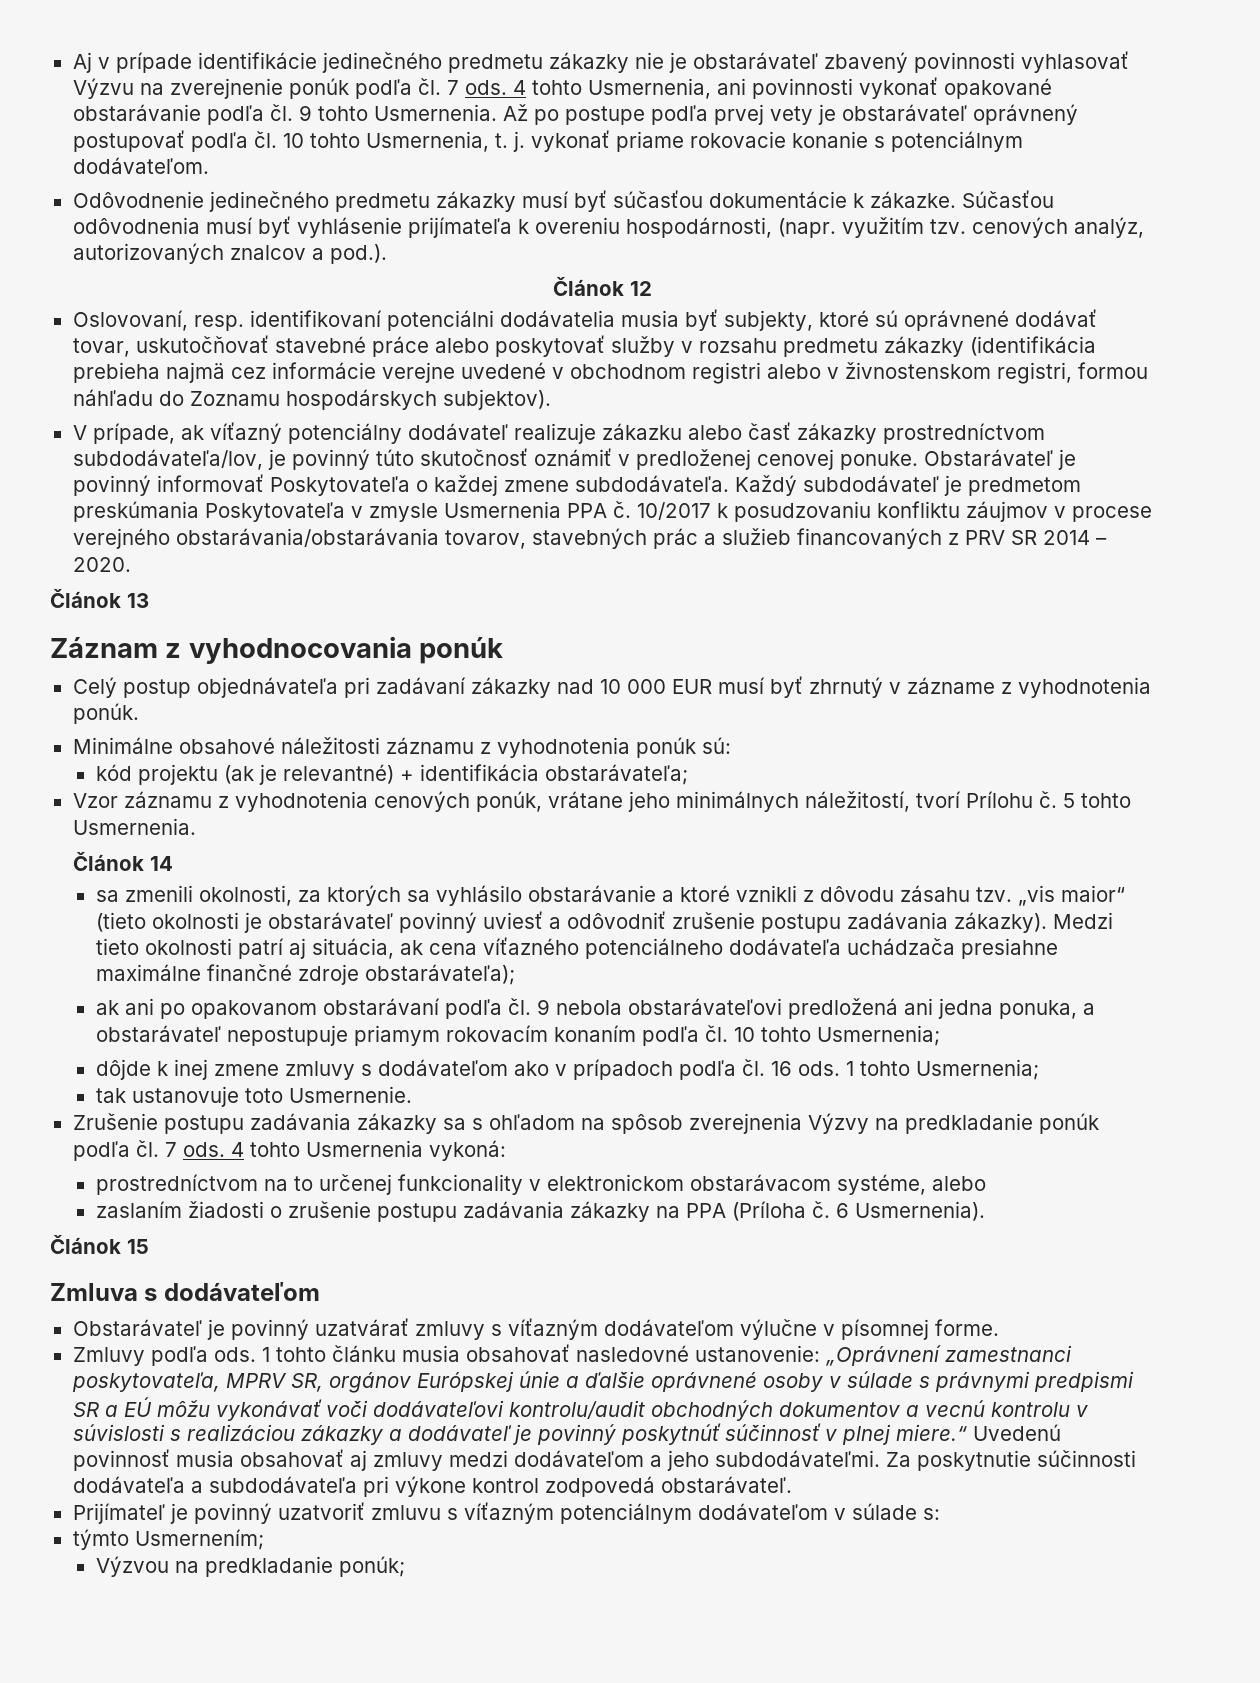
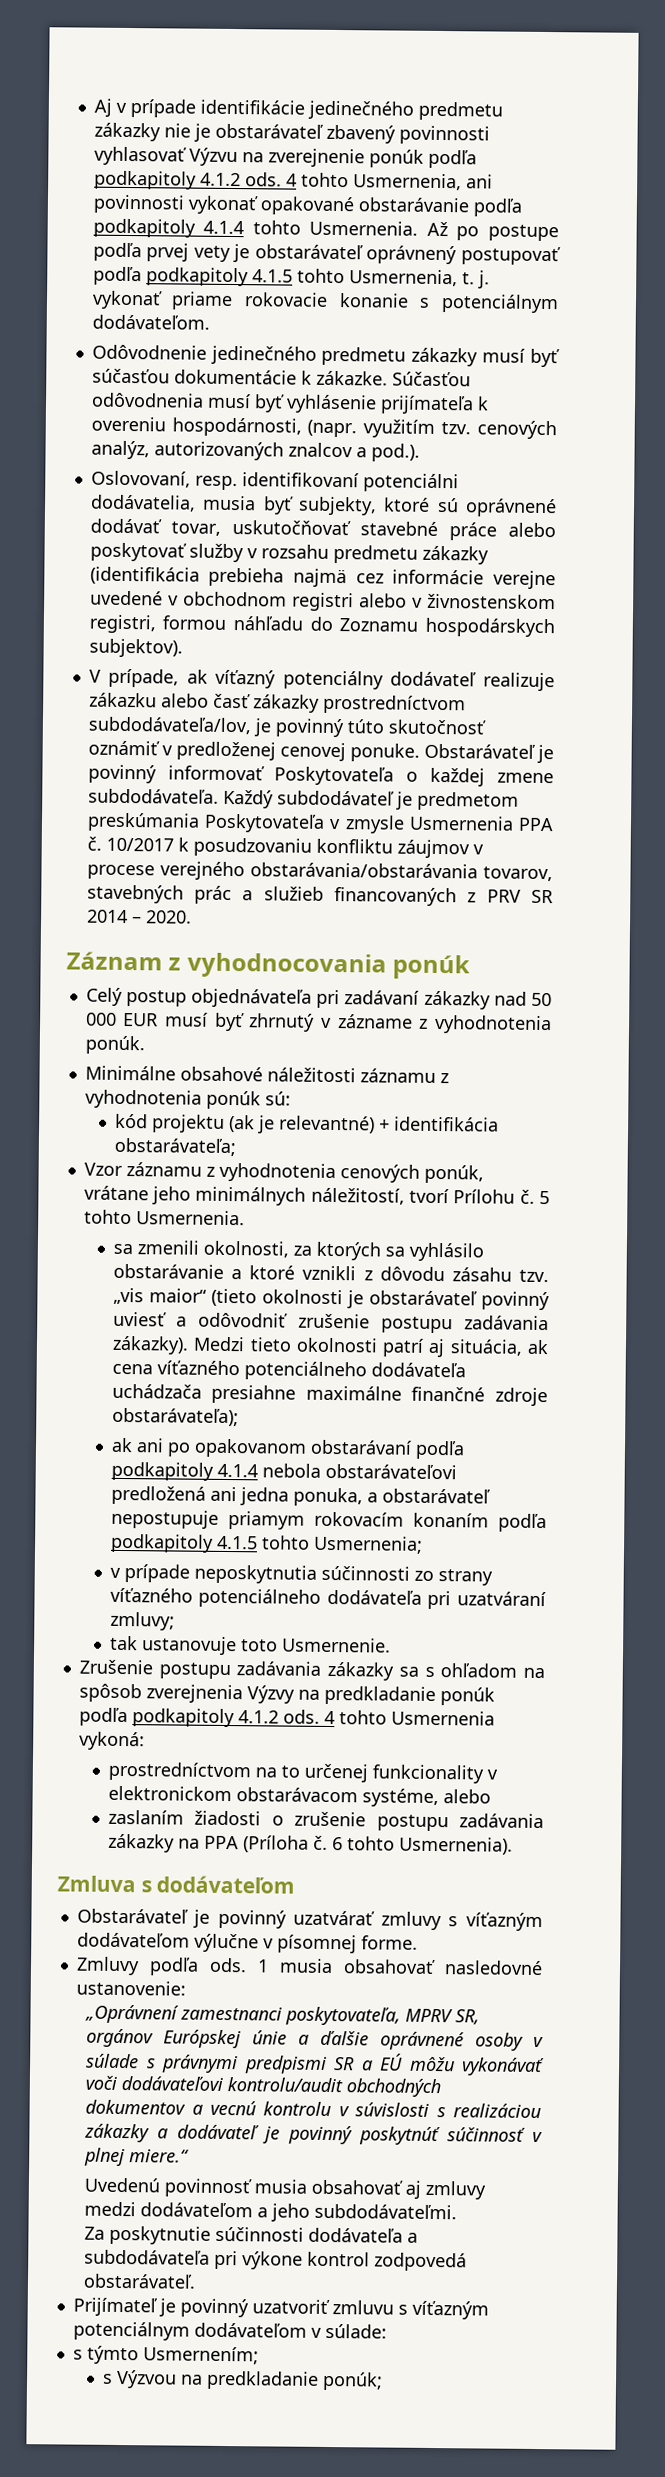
[417,78,459,95] čl. 7 -> [93,170,241,190] podkapitoly 4.1.2
[269,104,312,121] čl. 9 -> [92,218,245,238] podkapitoly 4.1.4
[253,131,304,148] čl. 10 -> [145,267,293,287] podkapitoly 4.1.5
[553,276,652,296] // Článok 12 -> (420, 452) none
[499,310,615,327] dodávatelia -> [89,494,196,512] dodávatelia,
[50,588,149,608] // Článok 13 -> (192, 917) none
[599,679,621,694] 10 -> [531,992,552,1007] 50
[73,851,174,871] // Článok 14 -> (245, 1218) none
[507,998,550,1015] čl. 9 -> [110,1461,258,1481] podkapitoly 4.1.4
[704,1025,940,1046] [95,1059,1039,1080] čl. 10 tohto Usmernenia; // dôjde k inej zmene zmluvy s dodávateľom ako v prípadoch podľa čl. 16 ods. 1 tohto Usmernenia; -> [109,1533,423,1554] [109,1564,493,1586] [109,1587,546,1610] [109,1611,175,1631] podkapitoly 4.1.5 tohto Usmernenia; // v prípade neposkytnutia súčinnosti zo strany víťazného potenciálneho dodávateľa pri uzatváraní zmluvy;
[135,1140,177,1157] čl. 7 -> [131,1708,279,1728] podkapitoly 4.1.2
(849, 1210) none -> [346,1836,395,1851] tohto
[50,1234,149,1254] // Článok 15 -> (513, 1845) none
[275,1345,396,1362] tohto článku -> (269, 1966) none
(820, 1353) none -> (186, 1988) //
(967, 1432) none -> (190, 2156) //
(880, 1458) none -> (458, 2211) //
[851,1503,940,1520] súlade s: // -> [324,2323,387,2339] [72,2349,83,2360] súlade: // s
(264, 1539) none -> [101,2373,113,2384] s

